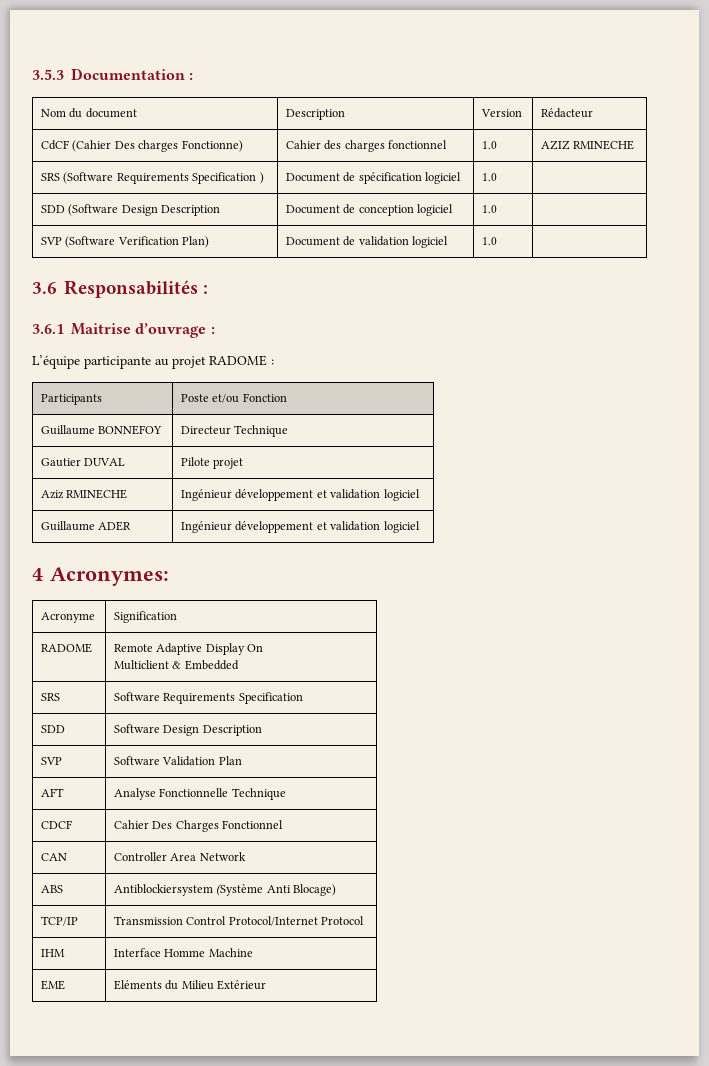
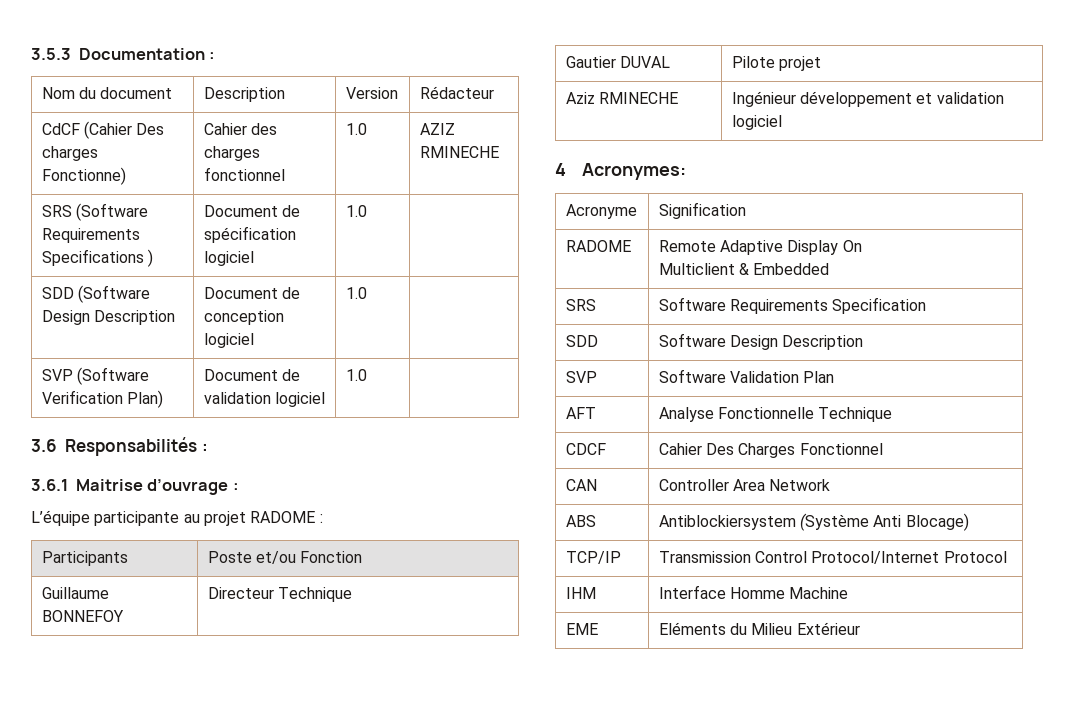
[192,172,257,184] Specification -> [41,249,144,266] Specifications
[41,521,132,531] [181,521,420,533] // Guillaume ADER | Ingénieur développement et validation logiciel -> (782, 122) none

